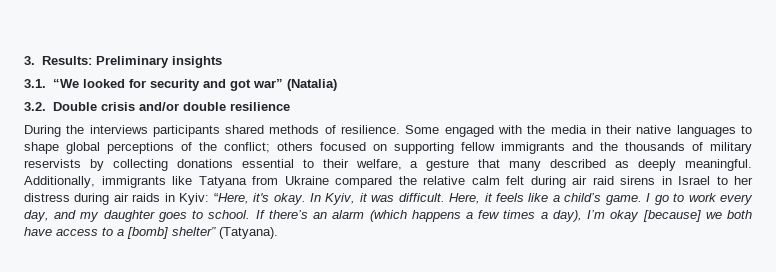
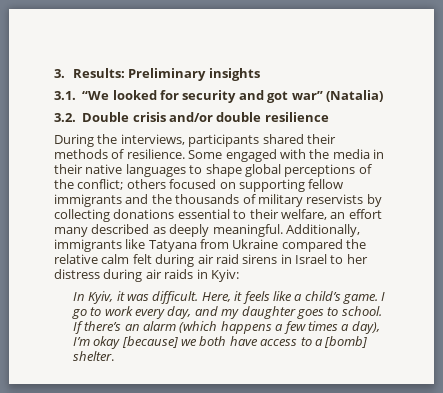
[89,125,148,134] interviews -> [120,134,185,145] interviews,
(265, 129) none -> [306,134,336,144] their
[410,159,501,171] a gesture that -> [330,209,382,219] an effort
[213,193,306,205] “Here, it's okay. -> (239, 275) //
[172,227,278,239] shelter” (Tatyana). -> [72,351,114,361] shelter.

